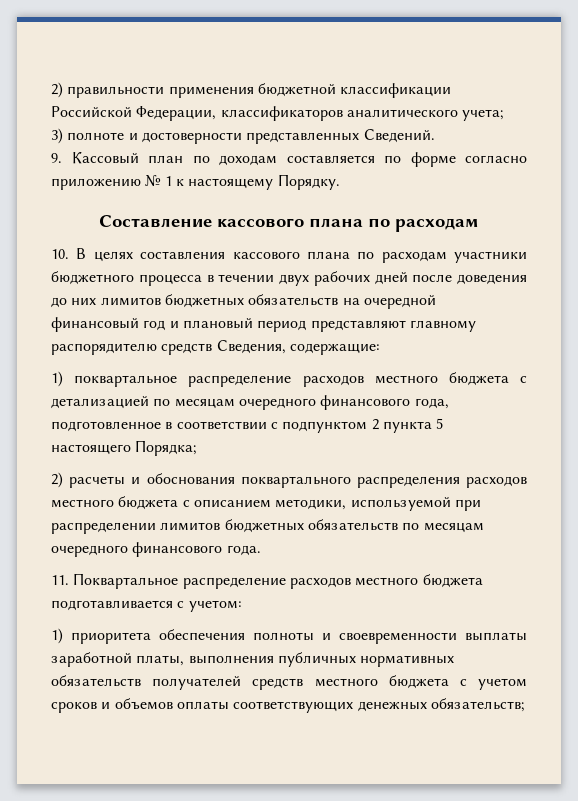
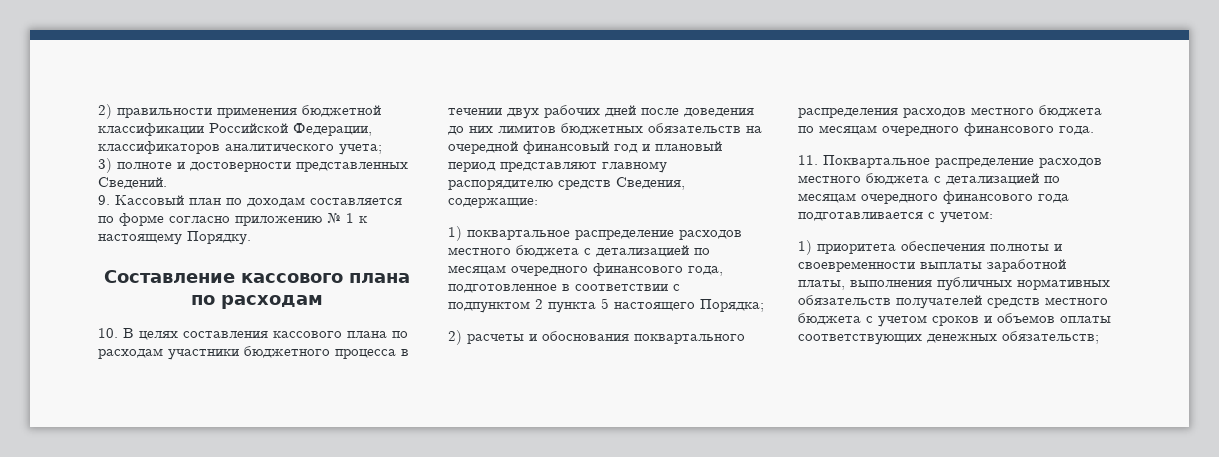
[182,497,481,511] [51,519,398,534] с описанием методики, используемой при распределении лимитов бюджетных обязательств -> (1102, 111) none
(483, 581) none -> [934,173,1060,185] [798,191,1069,204] с детализацией по месяцам очередного финансового года

